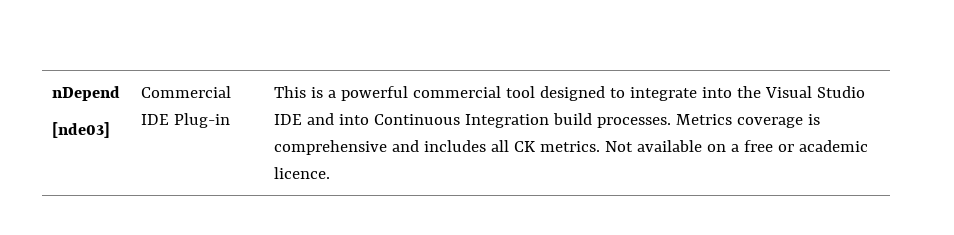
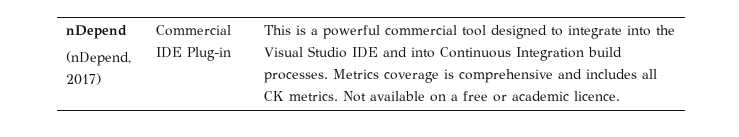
[52,122,111,138] [nde03] -> [65,51,131,66] [65,73,101,85] (nDepend, 2017)

